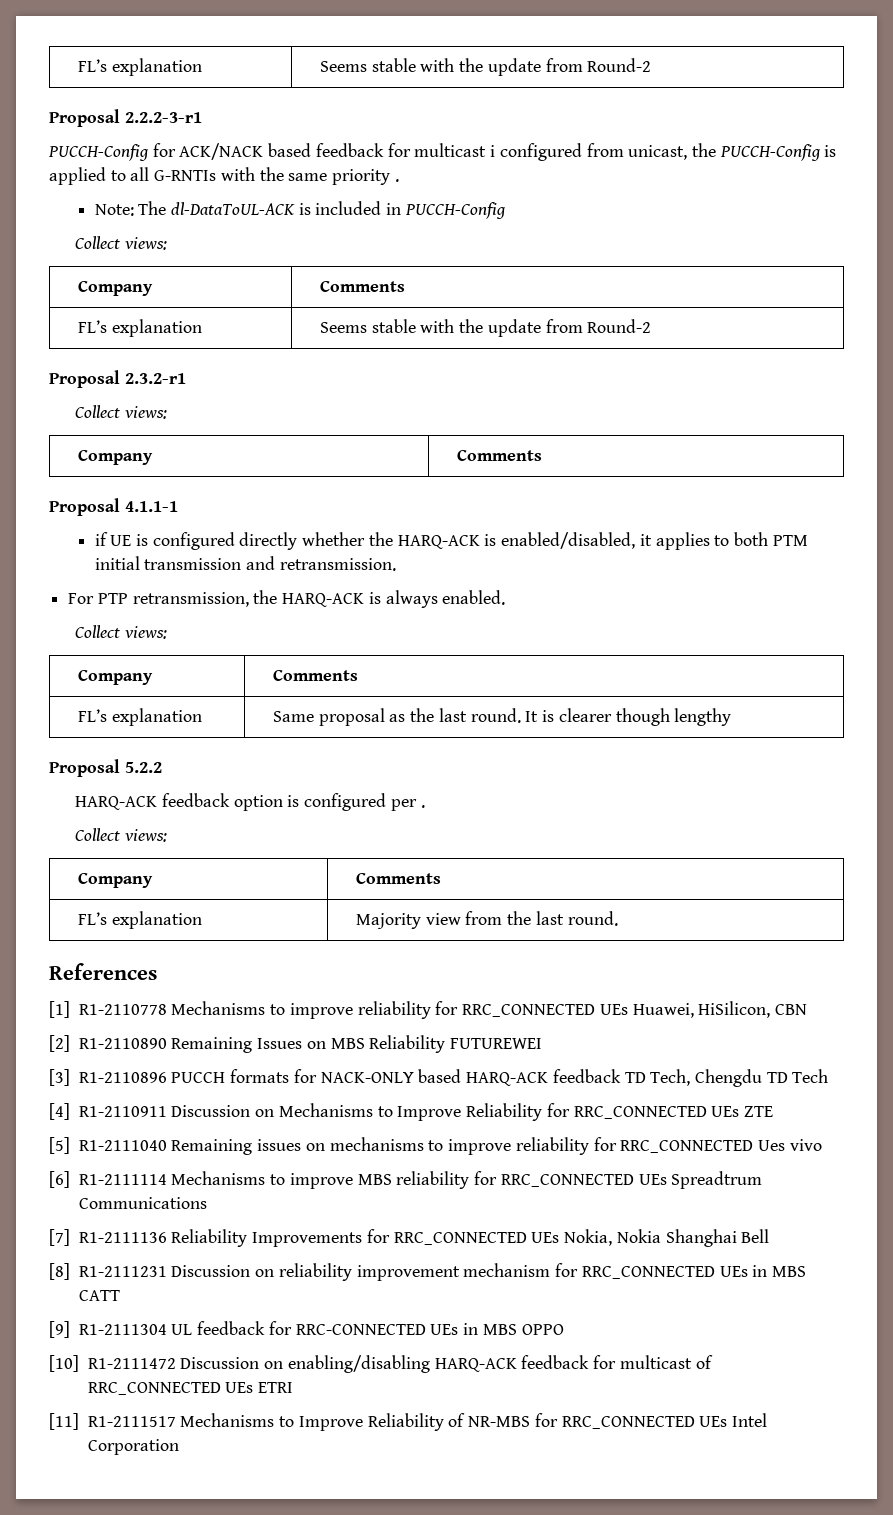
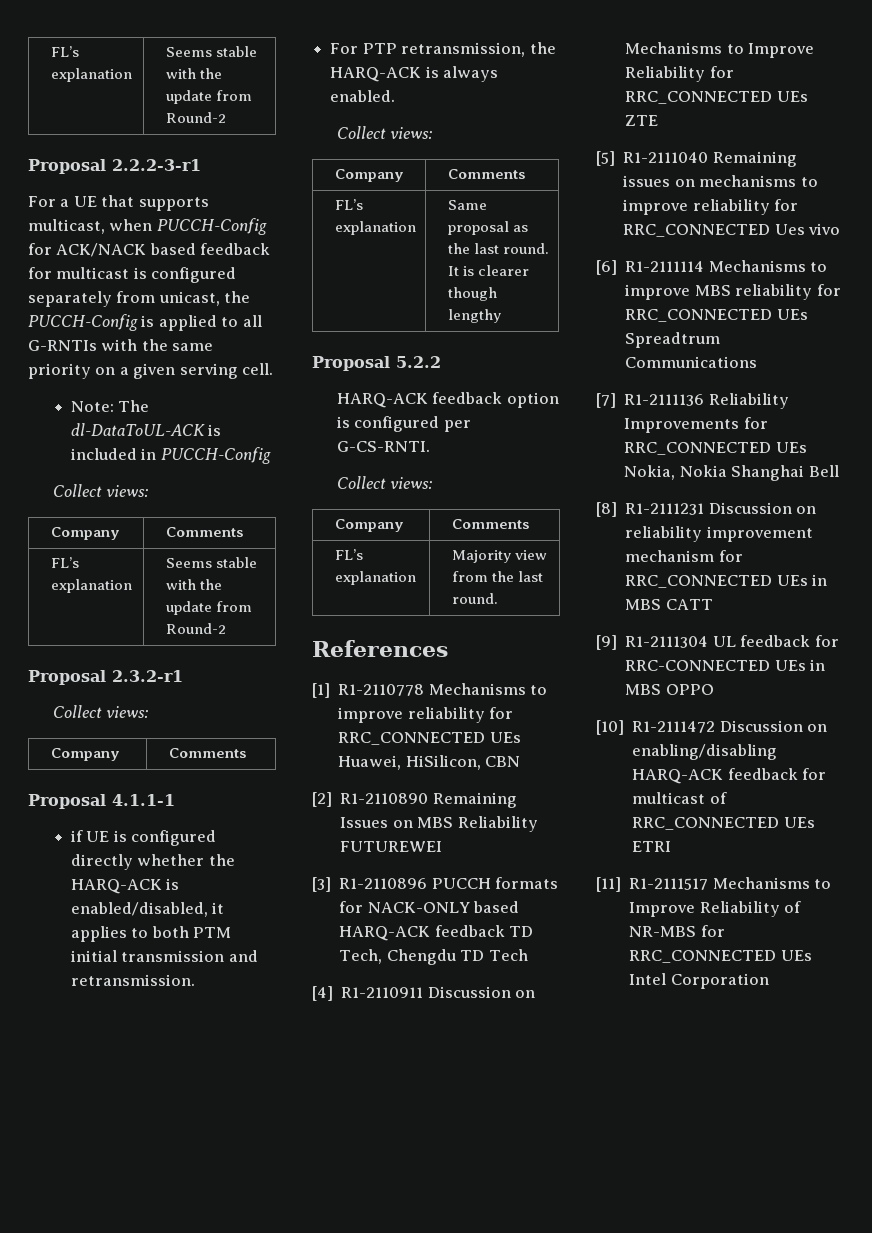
(202, 117) none -> [28,195,209,211] [28,219,153,234] For a UE that supports multicast, when
[490,143,582,161] i configured -> [133,267,237,283] [28,291,112,307] is configured separately
[394,179,399,182] . -> [95,363,274,379] on a given serving cell.
[420,805,425,808] . -> [336,441,430,452] G-CS-RNTI.

